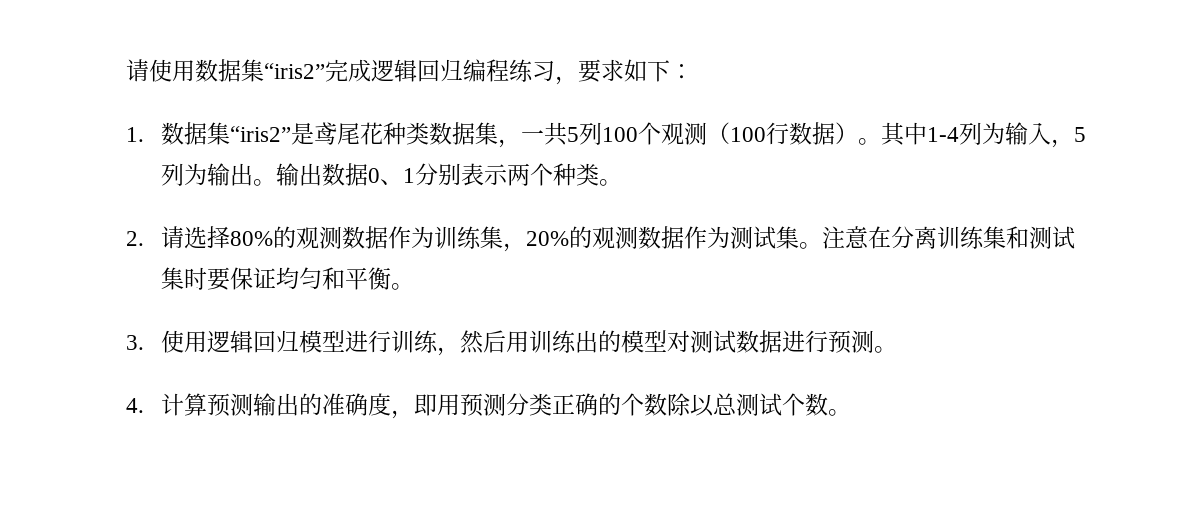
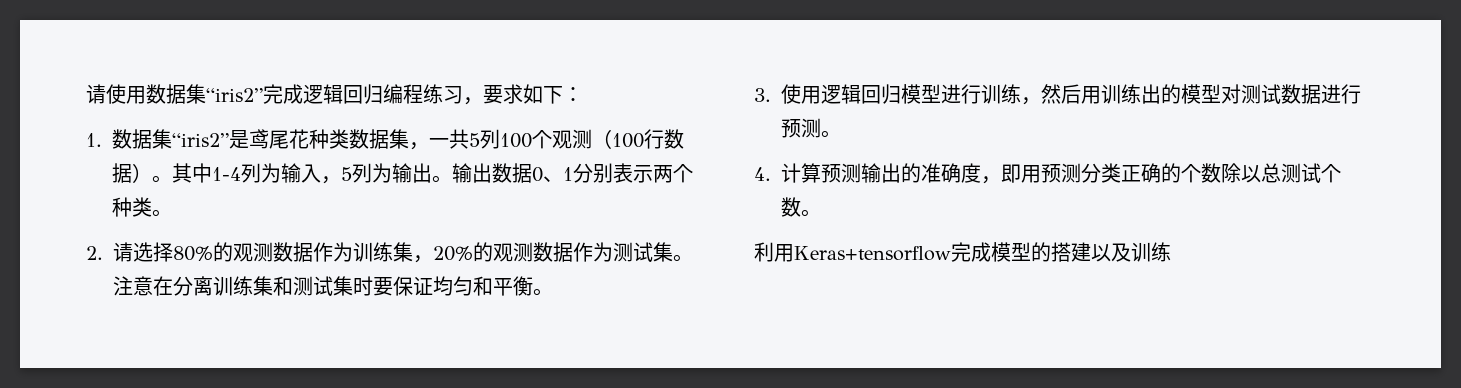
(852, 412) none -> [754,242,1171,262] // 利用Keras+tensorflow完成模型的搭建以及训练

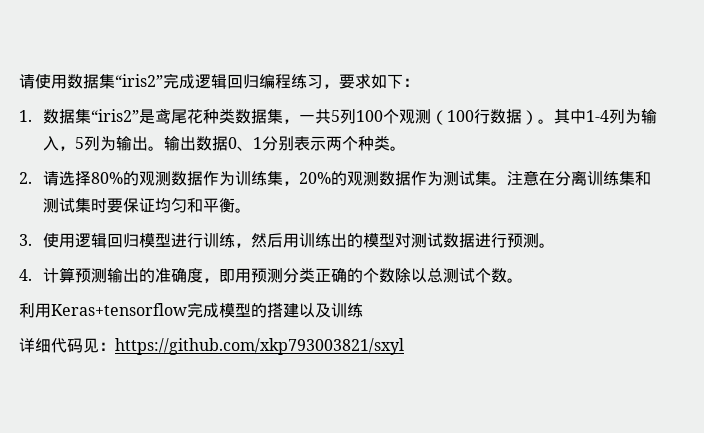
(1171, 252) none -> [19,338,404,355] // 详细代码见：https://github.com/xkp793003821/sxyl

